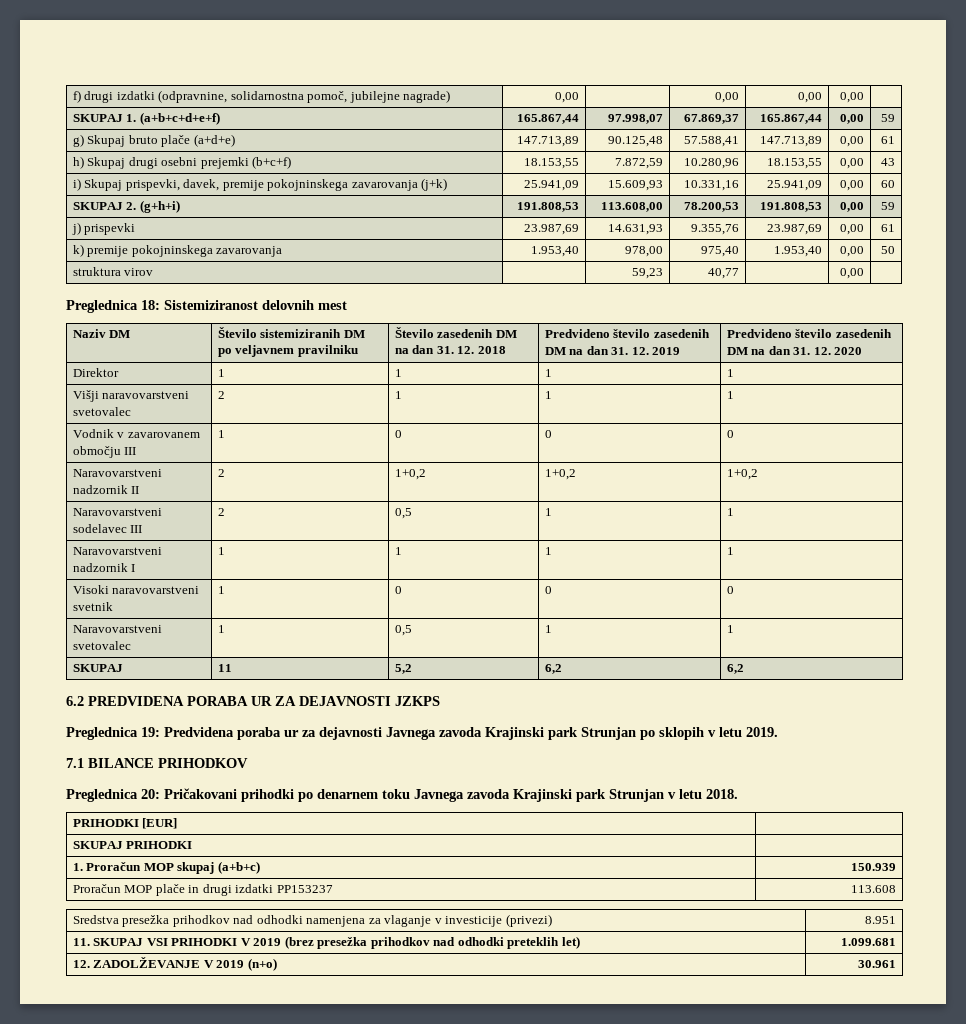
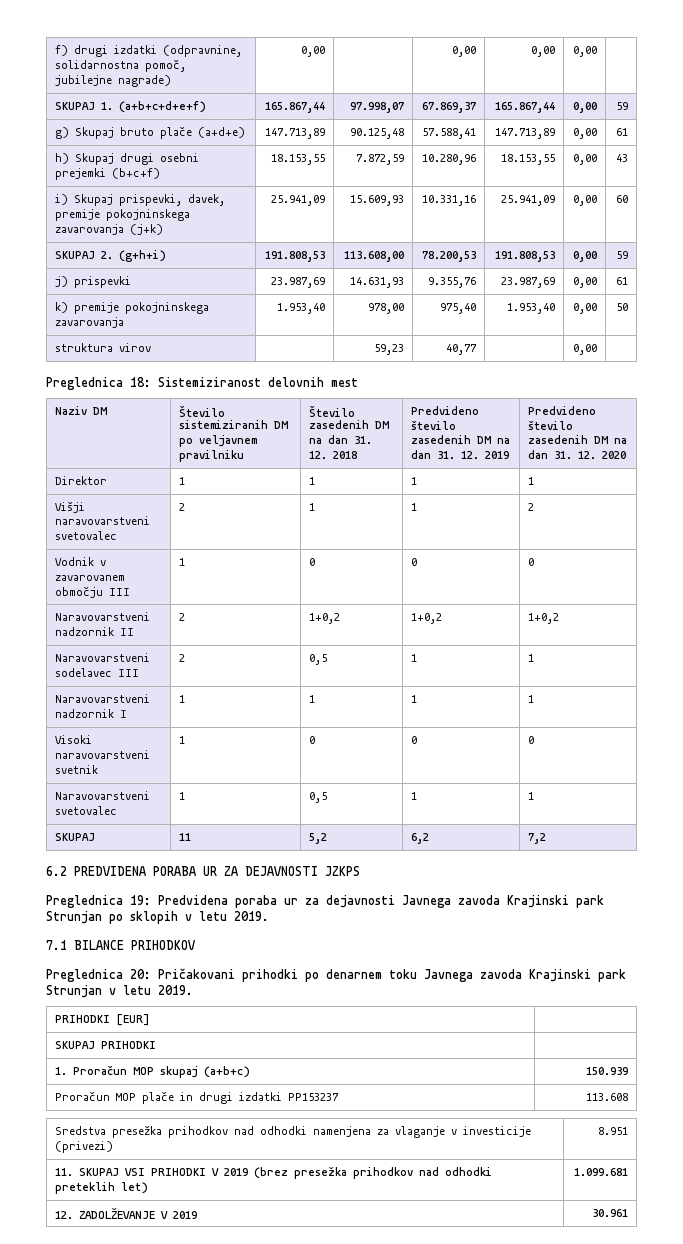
[726,391,734,399] 1 -> [527,503,534,511] 2
[726,664,744,674] 6,2 -> [527,833,546,844] 7,2
[706,789,738,799] 2018. -> [158,985,193,995] 2019.
[247,958,277,971] (n+o) -> (197, 1215) none

